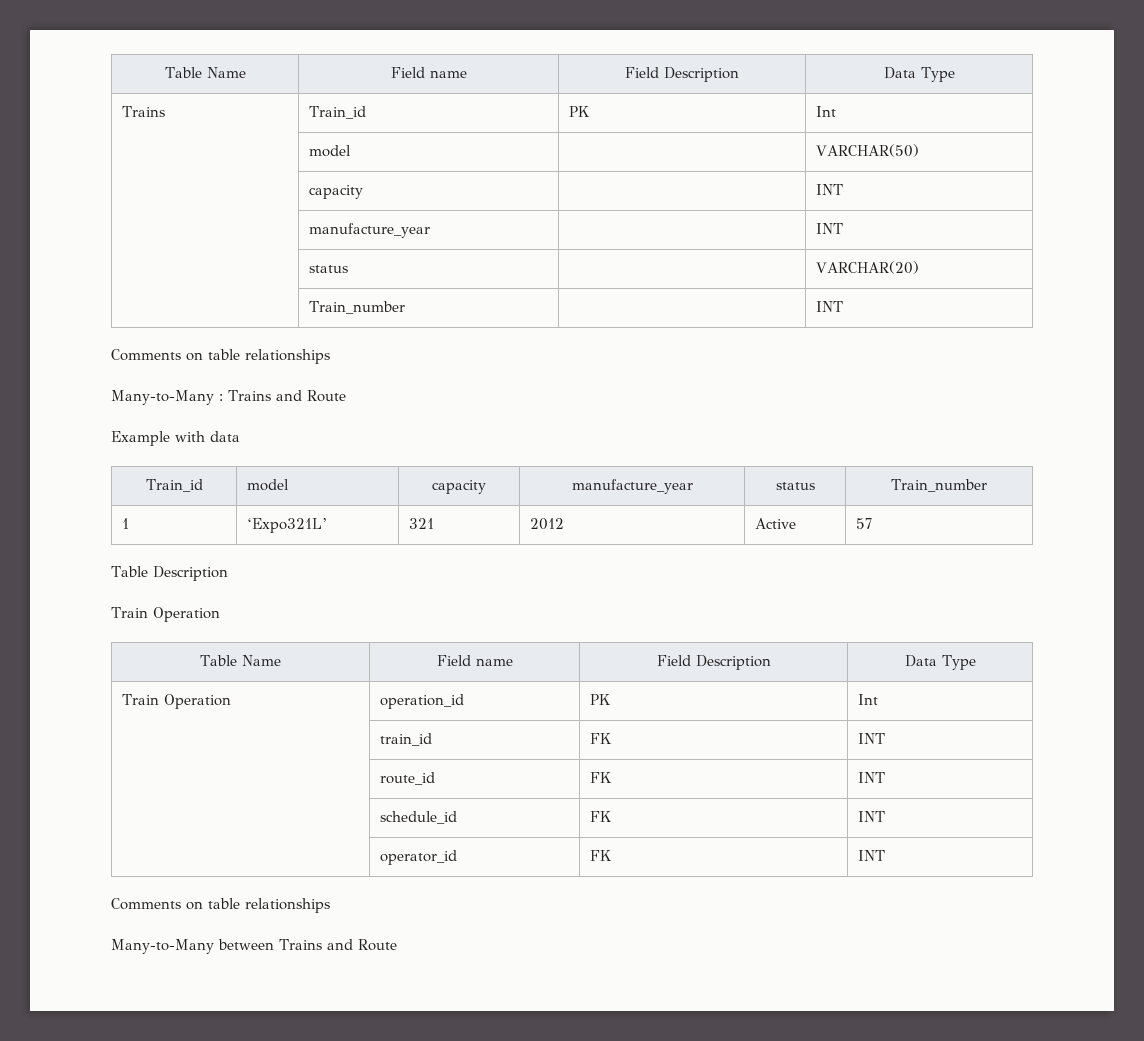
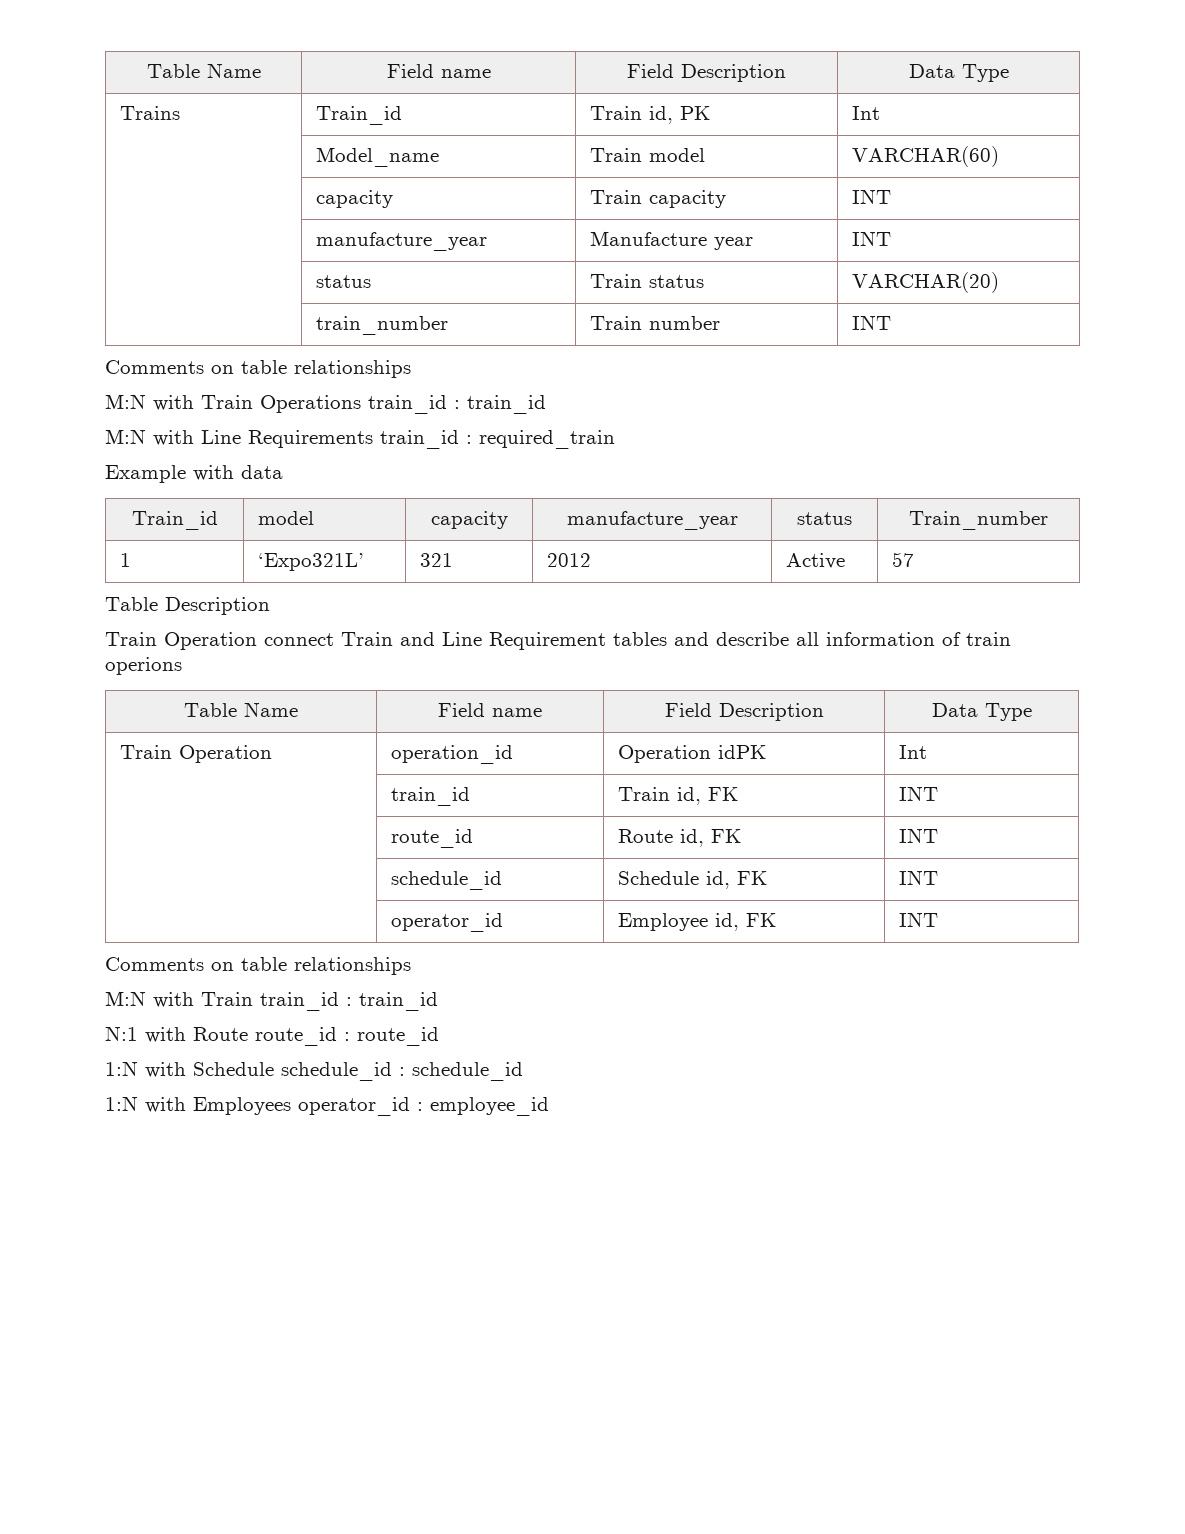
[569,106,591,117] [816,106,837,117] [309,145,352,157] [816,144,920,157] [309,185,364,199] PK | Int // | model | | VARCHAR(50) // | capacity | -> [589,106,710,124] [851,106,880,120] [315,147,439,167] [589,148,705,162] [851,146,999,167] [315,190,393,208] [589,190,726,208] Train id, PK | Int // | Model_name | Train model | VARCHAR(60) // | capacity | Train capacity
(431, 230) none -> [589,231,753,250] Manufacture year
(349, 269) none -> [589,274,704,288] Train status
[309,301,406,314] [816,301,844,312] [111,349,330,364] [111,390,346,405] Train_number | | INT // Comments on table relationships // Many-to-Many : Trains and Route -> [315,316,448,335] [589,316,720,330] [851,315,891,330] [105,360,411,378] [105,394,546,414] [105,429,615,449] train_number | Train number | INT // Comments on table relationships // M:N with Train Operations train_id : train_id // M:N with Line Requirements train_id : required_train
(220, 614) none -> [264,632,1011,650] [105,657,182,675] connect Train and Line Requirement tables and describe all information of train operions
[590,694,612,705] PK -> [617,745,766,763] Operation idPK
(433, 739) none -> [617,787,701,805] Train id,
(436, 778) none -> [617,829,704,847] Route id,
(458, 817) none -> [617,871,730,889] Schedule id,
(458, 857) none -> [617,913,739,931] Employee id,
[111,939,397,954] Many-to-Many between Trains and Route -> [105,991,438,1011] [105,1026,439,1046] [105,1061,523,1081] [105,1096,549,1116] M:N with Train train_id : train_id // N:1 with Route route_id : route_id // 1:N with Schedule schedule_id : schedule_id // 1:N with Employees operator_id : employee_id

